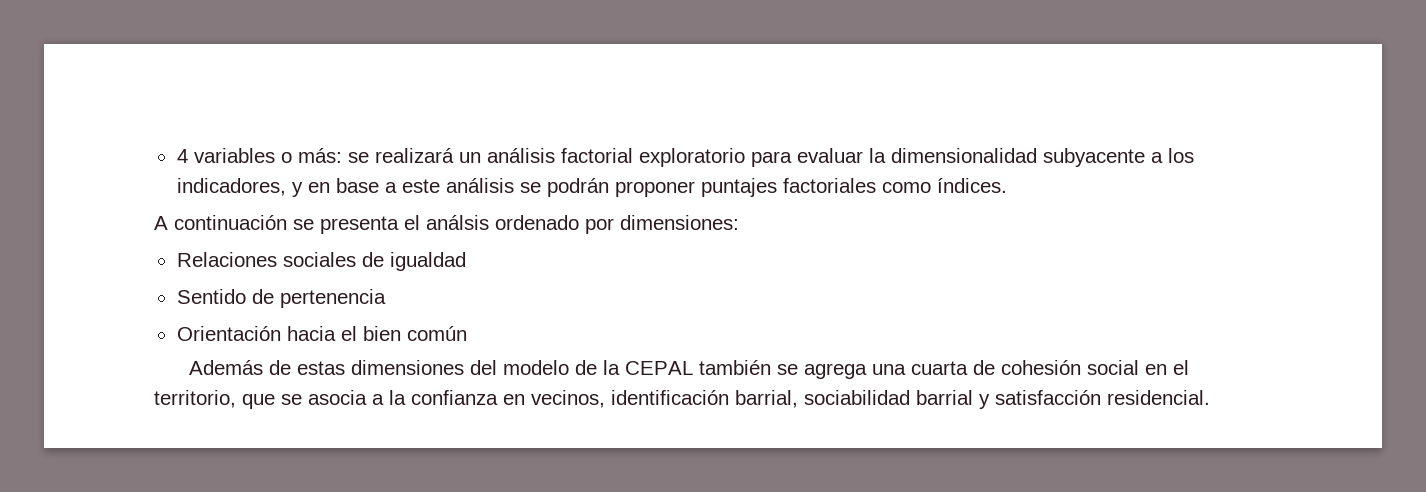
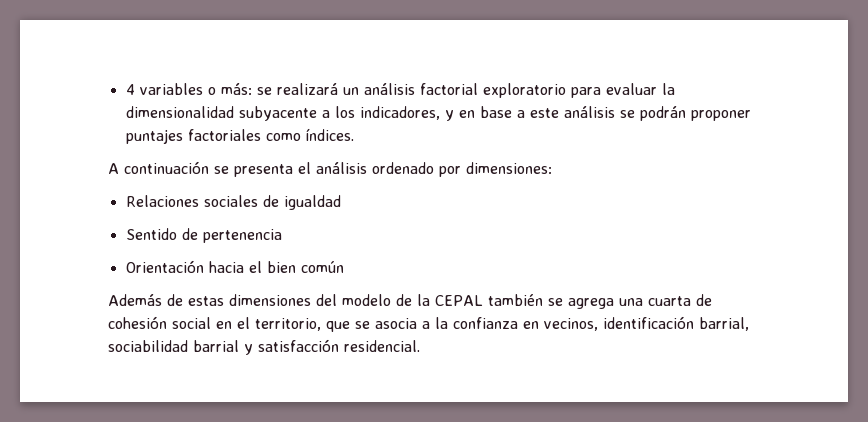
[426,215,489,230] análsis -> [316,162,367,174] análisis

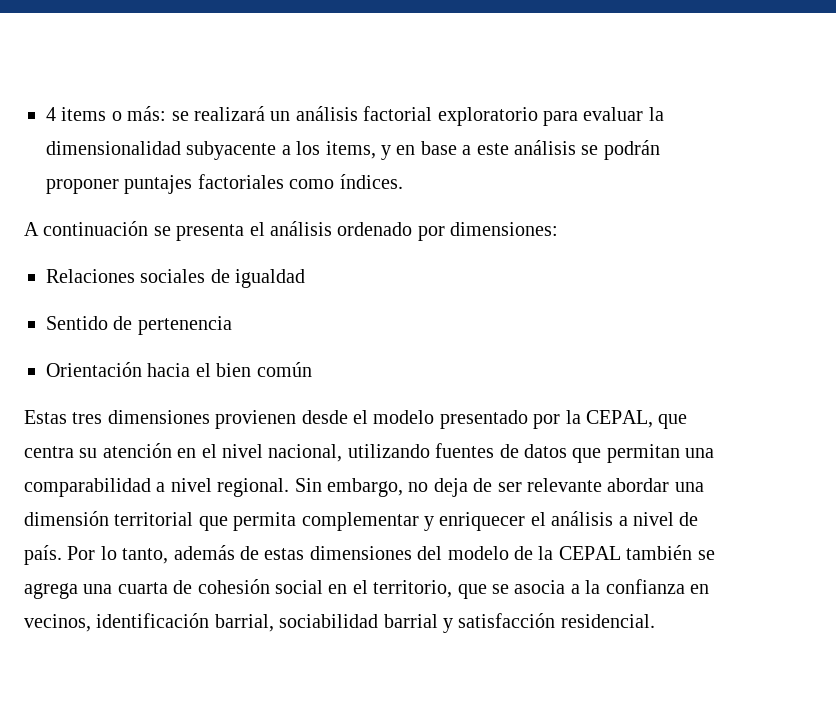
[139,83,203,95] variables -> [61,107,107,121] items
[359,106,440,120] indicadores, -> [325,141,376,159] items,
[108,294,162,306] Además -> [24,410,688,429] [24,443,715,463] [24,478,704,497] [24,511,699,531] [24,545,235,565] Estas tres dimensiones provienen desde el modelo presentado por la CEPAL, que centra su atención en el nivel nacional, utilizando fuentes de datos que permitan una comparabilidad a nivel regional. Sin embargo, no deja de ser relevante abordar una dimensión territorial que permita complementar y enriquecer el análisis a nivel de país. Por lo tanto, además

